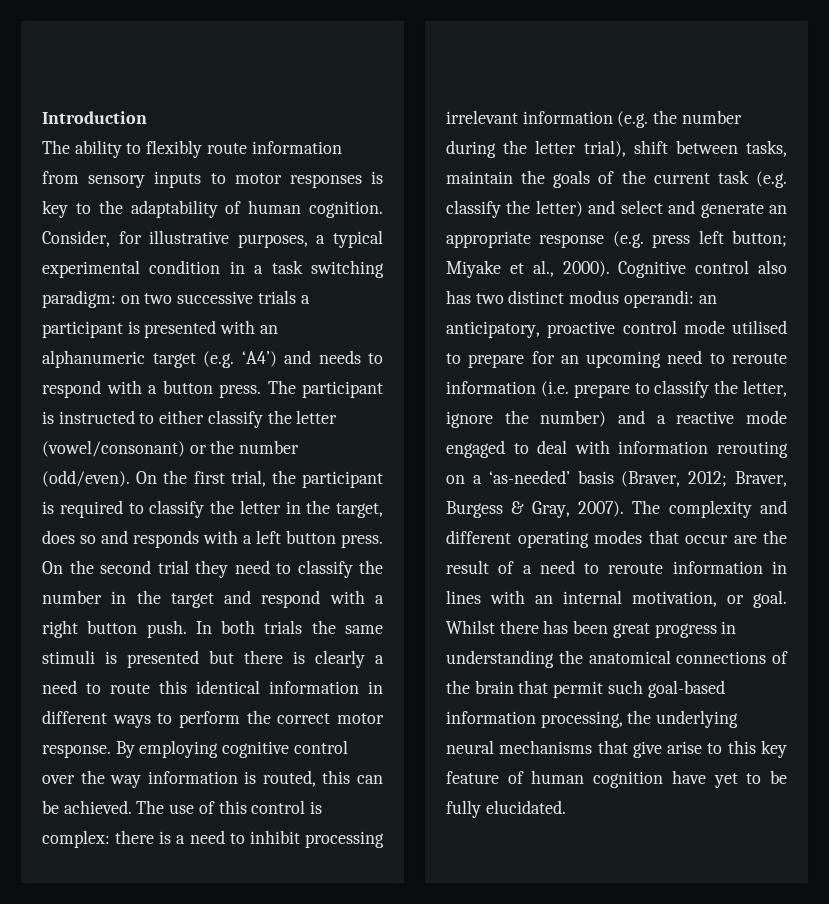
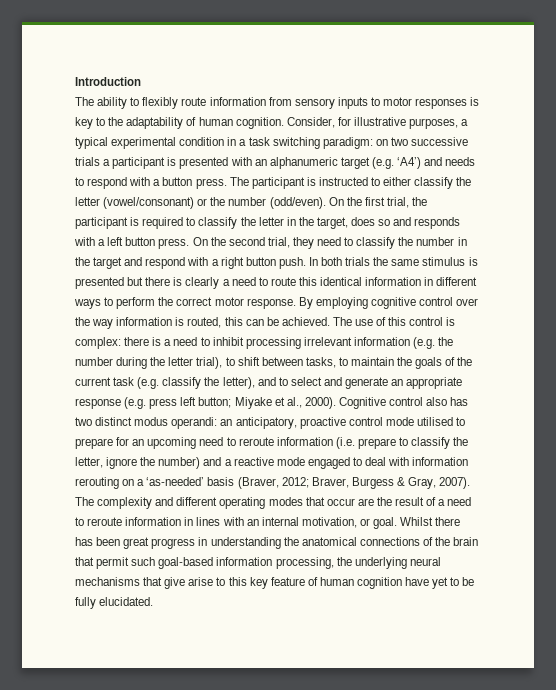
[157,560,189,574] trial -> [267,237,290,248] trial,
[42,650,95,664] stimuli -> [422,257,466,266] stimulus
(626, 148) none -> [225,357,235,366] to
(787, 148) none -> [338,357,348,366] to
[535,200,616,217] letter) and -> [222,377,288,389] letter), and to

